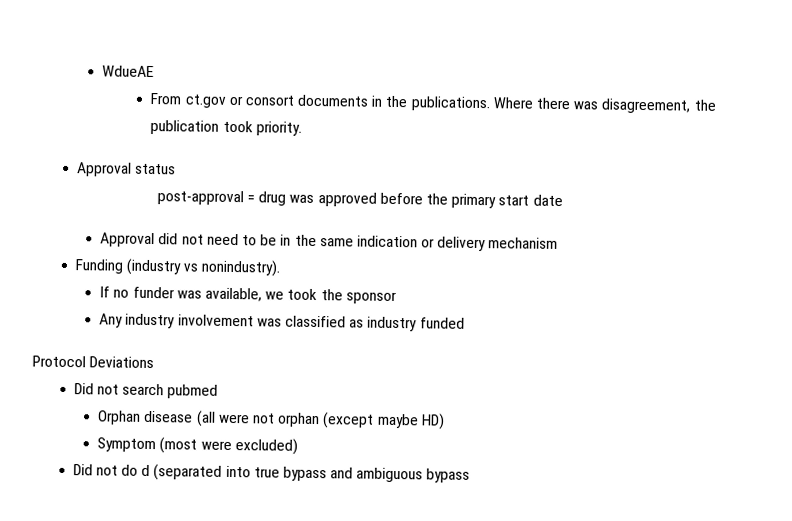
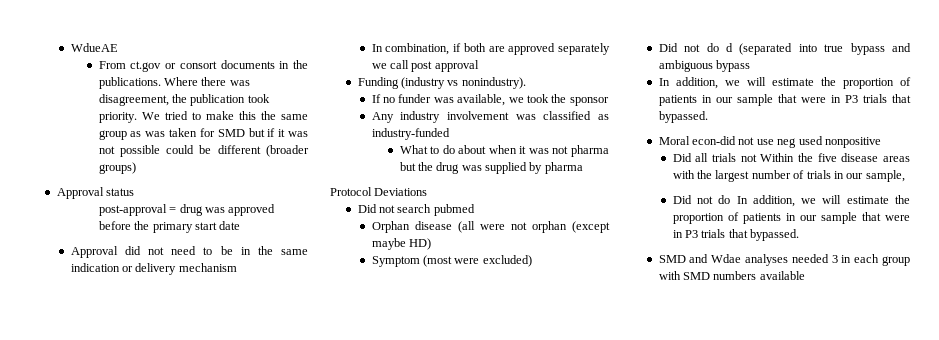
(302, 128) none -> [141,111,308,120] [98,128,308,140] [98,145,309,157] [98,162,136,174] We tried to make this the same group as was taken for SMD but if it was not possible could be different (broader groups)
(559, 243) none -> [371,43,610,55] [371,60,479,72] // In combination, if both are approved separately we call post approval
[367,316,465,332] industry funded -> [371,128,450,140] [399,145,609,157] [399,162,583,174] industry-funded // What to do about when it was not pharma but the drug was supplied by pharma
(471, 475) none -> [658,77,911,89] [658,94,911,106] [658,111,708,123] [658,136,881,148] [672,153,910,162] [672,170,905,182] [672,195,910,207] [672,212,910,224] [672,229,800,241] [658,254,910,266] [658,271,805,280] // In addition, we will estimate the proportion of patients in our sample that were in P3 trials that bypassed. // Moral econ-did not use neg used nonpositive // Did all trials not Within the five disease areas with the largest number of trials in our sample, // Did not do In addition, we will estimate the proportion of patients in our sample that were in P3 trials that bypassed. // SMD and Wdae analyses needed 3 in each group with SMD numbers available

